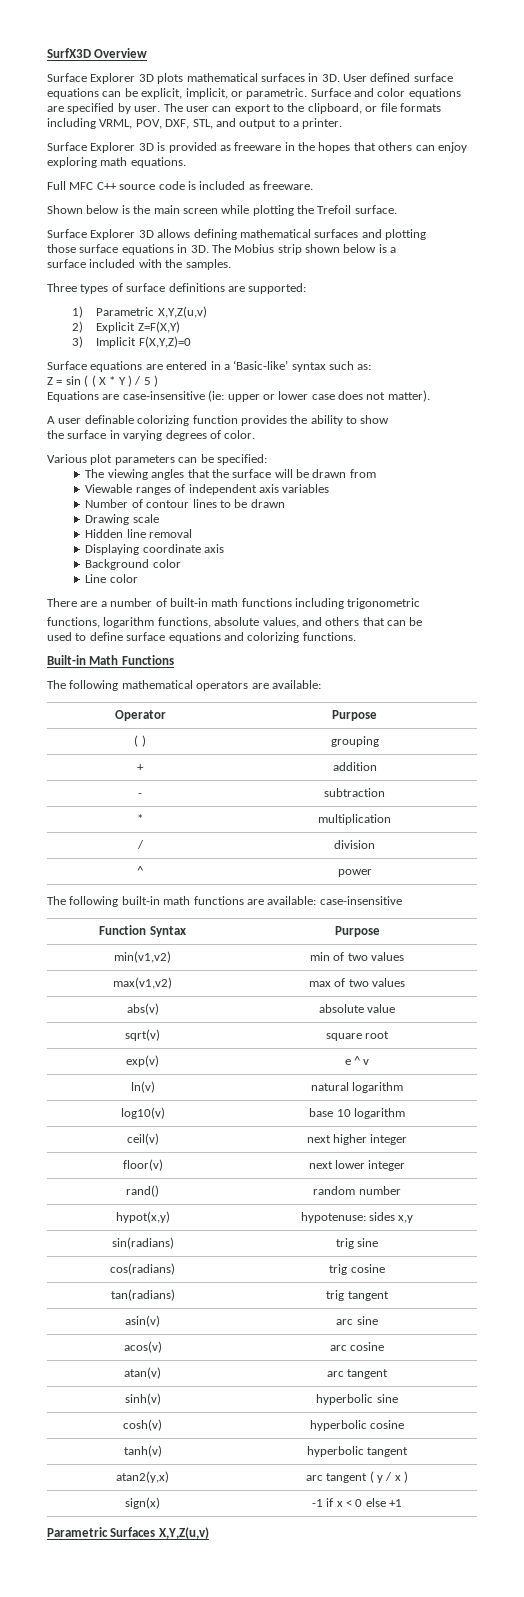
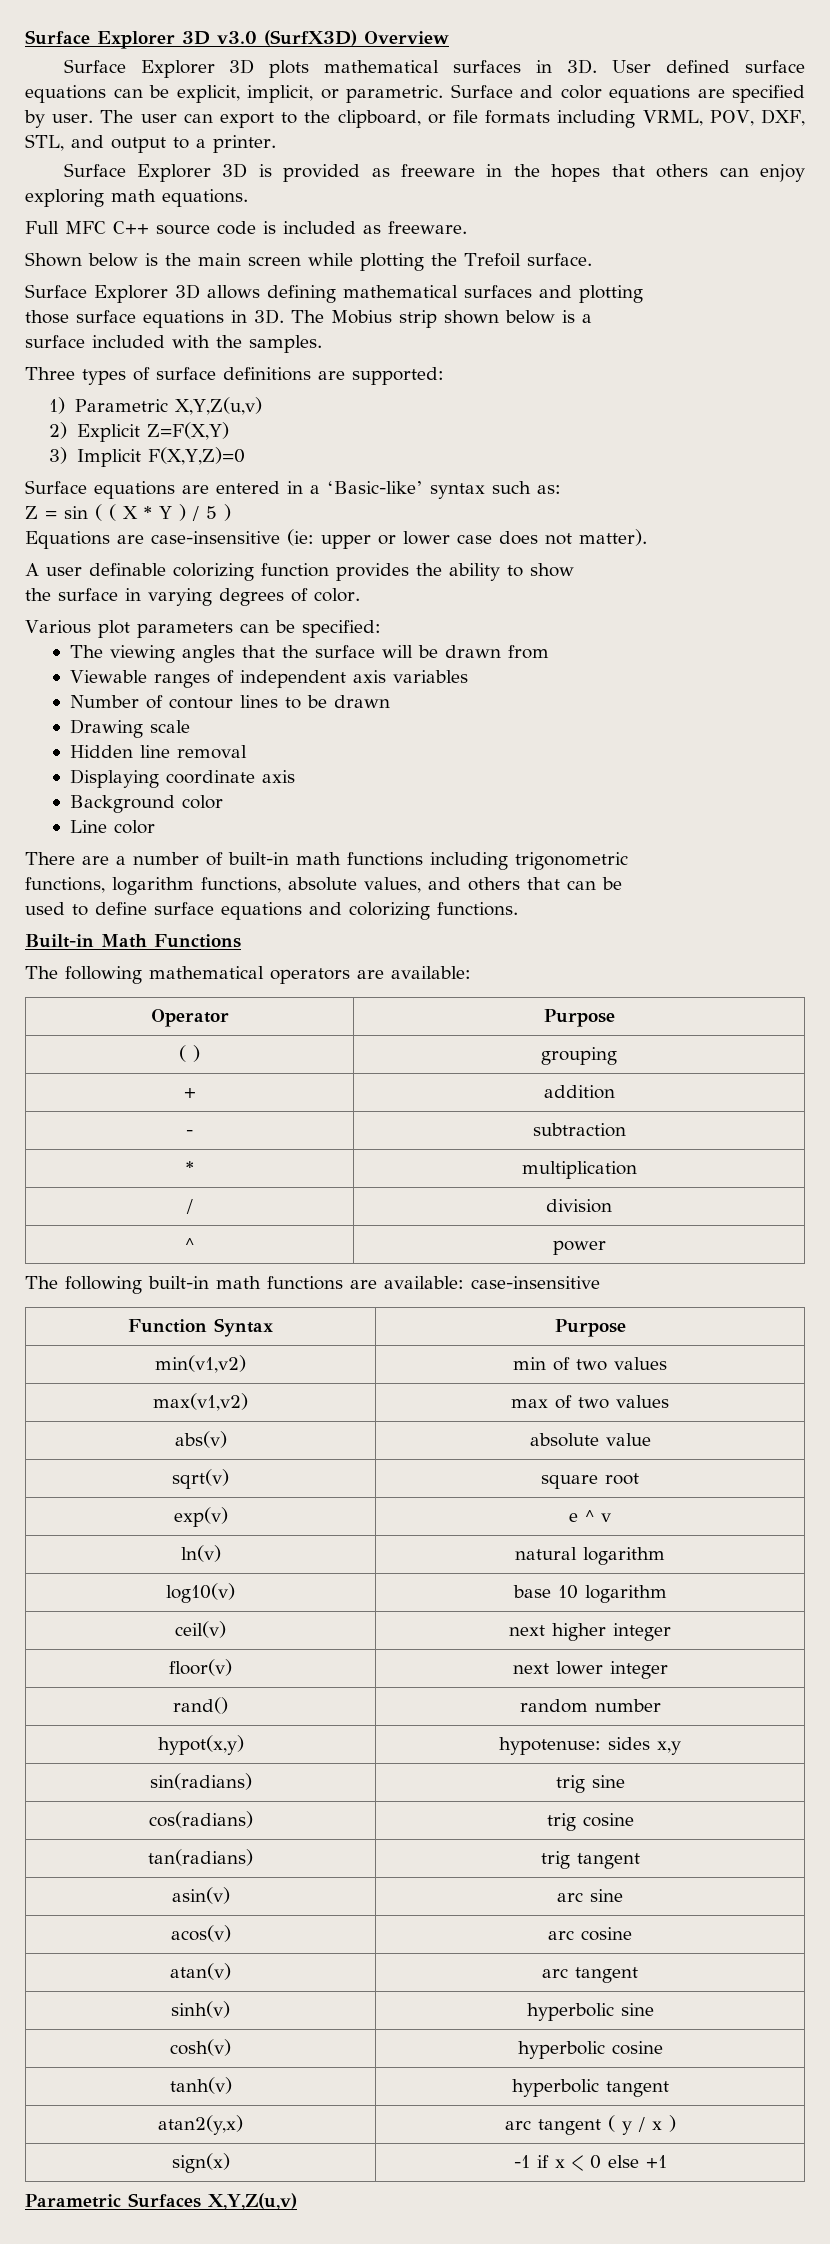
[47,48,91,58] SurfX3D -> [25,30,357,49] Surface Explorer 3D v3.0 (SurfX3D)

